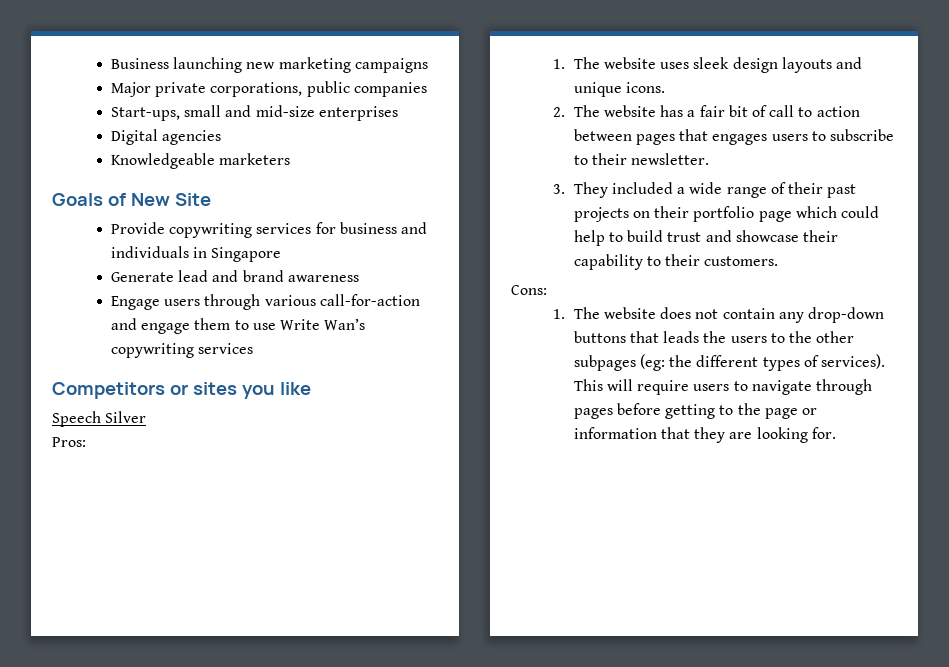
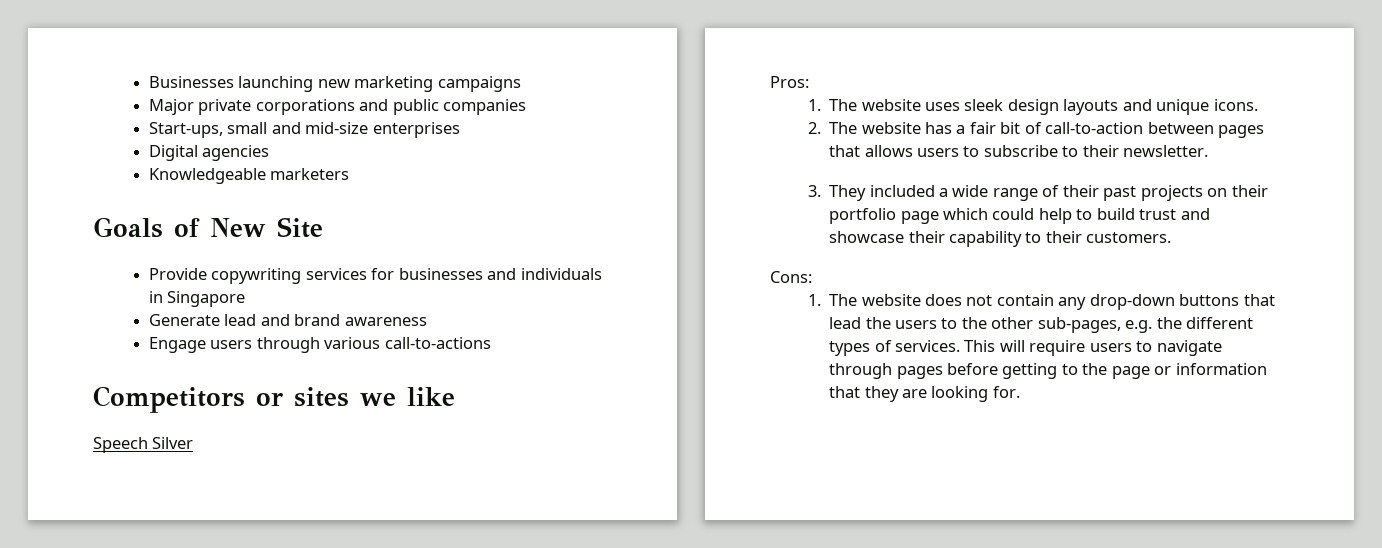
[110,58,169,69] Business -> [148,76,234,88] Businesses
[210,82,303,97] corporations, -> [255,99,389,115] corporations and
[339,222,397,234] business -> [398,268,483,280] businesses
[319,294,420,306] [110,318,366,334] [110,343,254,358] call-for-action and engage them to use Write Wan’s copywriting services -> [384,337,491,349] call-to-actions
[241,385,275,399] you -> [360,393,396,406] we
[769,105,860,117] call to action -> [1045,122,1144,134] call-to-action
[712,134,768,145] engages -> [864,145,913,157] allows
[663,331,700,343] leads -> [829,317,862,329] lead
[573,354,666,371] subpages (eg: -> [1037,317,1153,333] sub-pages, e.g.
[820,354,885,369] services). -> [894,340,960,352] services.

